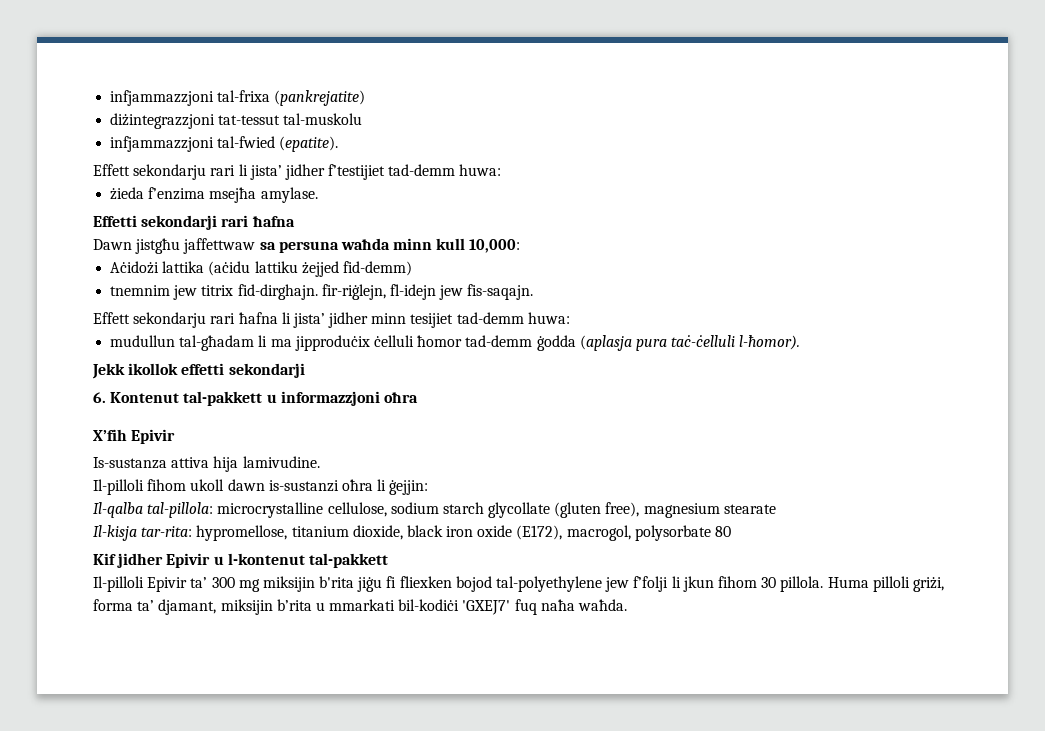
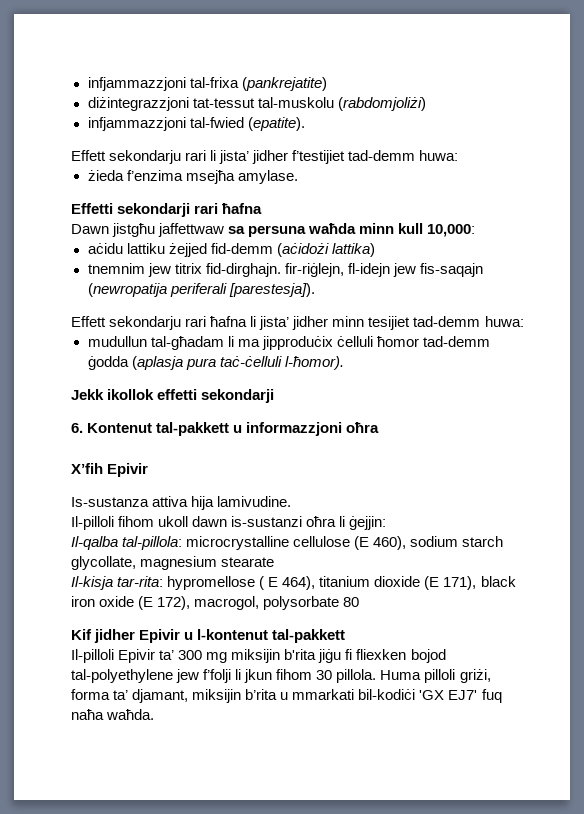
(363, 119) none -> [337,97,426,111] (rabdomjoliżi)
[110,261,412,277] Aċidożi lattika (aċidu lattiku żejjed fid-demm) -> [87,243,375,257] aċidu lattiku żejjed fid-demm (aċidożi lattika)
[467,284,534,300] fis-saqajn. -> [419,263,483,277] [87,283,315,297] fis-saqajn (newropatija periferali [parestesja]).
[327,502,776,518] [93,525,403,541] cellulose, sodium starch glycollate (gluten free), magnesium stearate // Il-kisja tar-rita: hypromellose, titanium dioxide, -> [293,536,504,550] [71,556,275,570] [71,576,477,590] cellulose (E 460), sodium starch glycollate, magnesium stearate // Il-kisja tar-rita: hypromellose ( E 464), titanium dioxide (E 171),
[516,525,563,540] (E172), -> [138,596,191,610] (E 172),
[462,600,511,615] 'GXEJ7' -> [419,690,478,700] 'GX EJ7'

